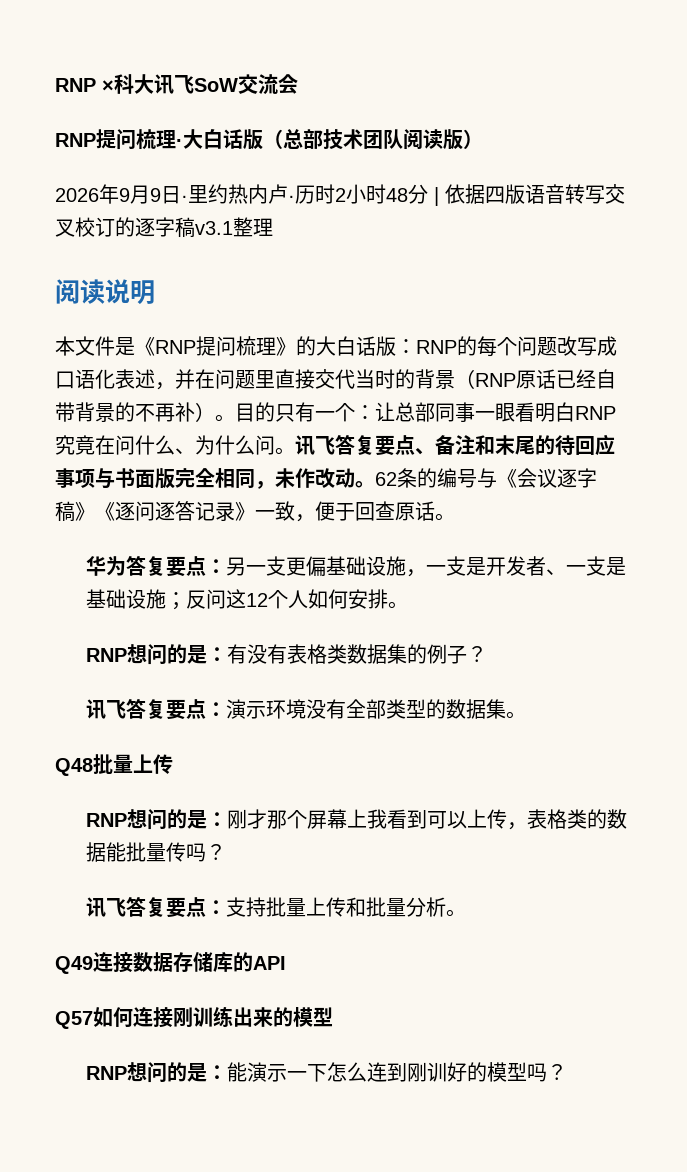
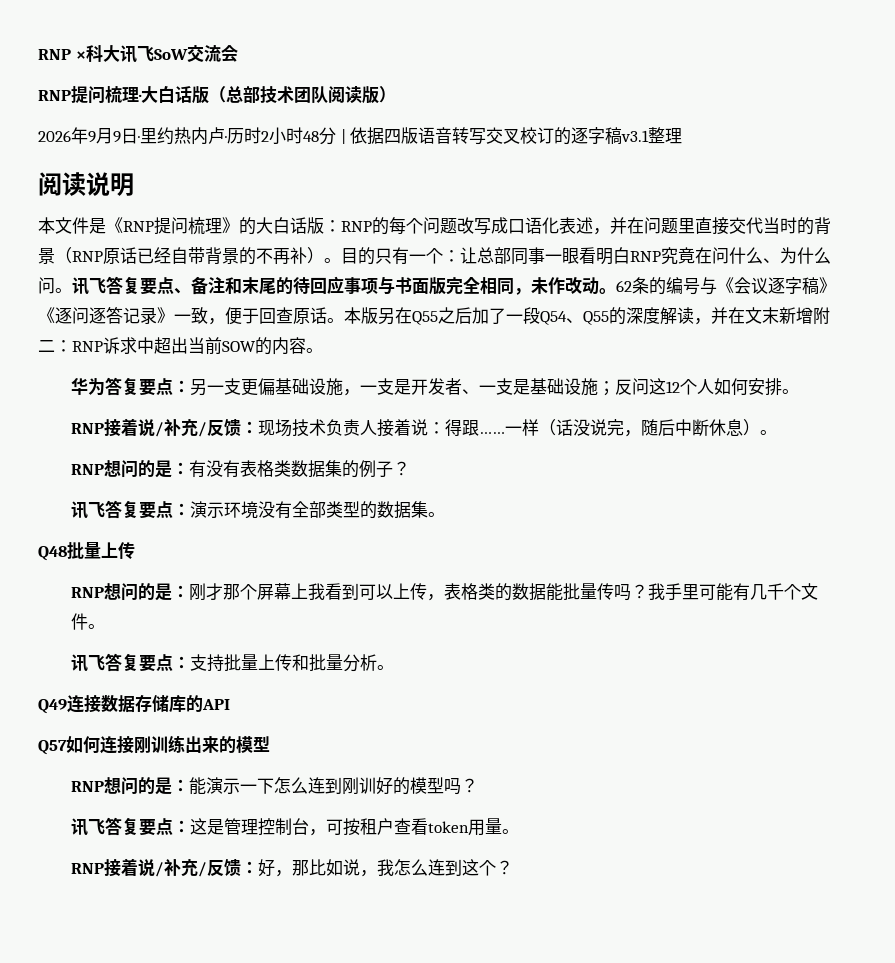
(455, 517) none -> [344,307,830,325] [38,337,323,355] 本版另在Q55之后加了一段Q54、Q55的深度解读，并在文末新增附二：RNP诉求中超出当前SOW的内容。
(408, 605) none -> [70,418,777,437] // RNP接着说/补充/反馈：现场技术负责人接着说：得跟……一样（话没说完，随后中断休息）。
(226, 852) none -> [647,583,818,601] [70,613,105,630] 我手里可能有几千个文件。
(567, 1072) none -> [70,817,519,836] [70,858,513,877] // 讯飞答复要点：这是管理控制台，可按租户查看token用量。 // RNP接着说/补充/反馈：好，那比如说，我怎么连到这个？

